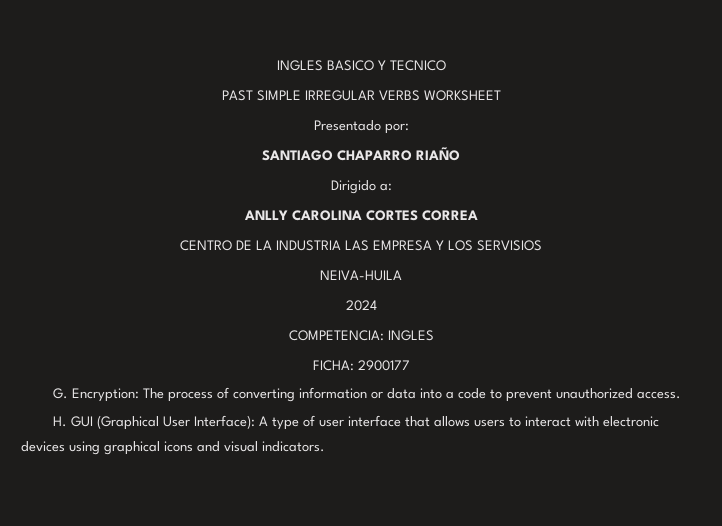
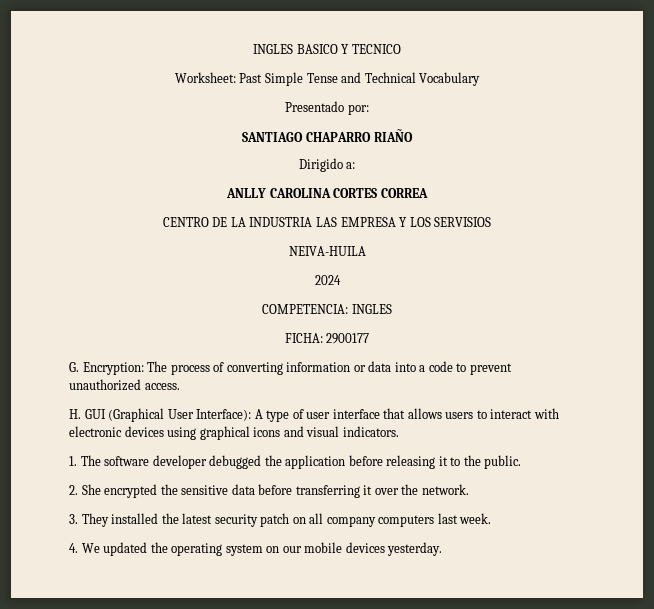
[221,90,501,101] PAST SIMPLE IRREGULAR VERBS WORKSHEET -> [174,72,481,86] Worksheet: Past Simple Tense and Technical Vocabulary
(325, 446) none -> [69,455,522,469] [69,484,469,498] [69,513,492,527] [69,542,443,556] // 1. The software developer debugged the application before releasing it to the public. // 2. She encrypted the sensitive data before transferring it over the network. // 3. They installed the latest security patch on all company computers last week. // 4. We updated the operating system on our mobile devices yesterday.

